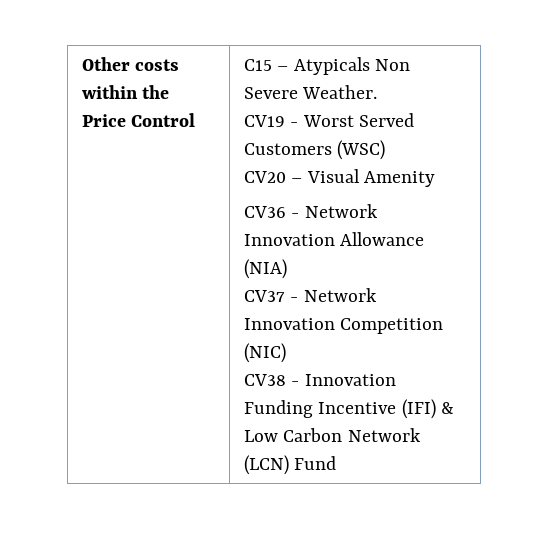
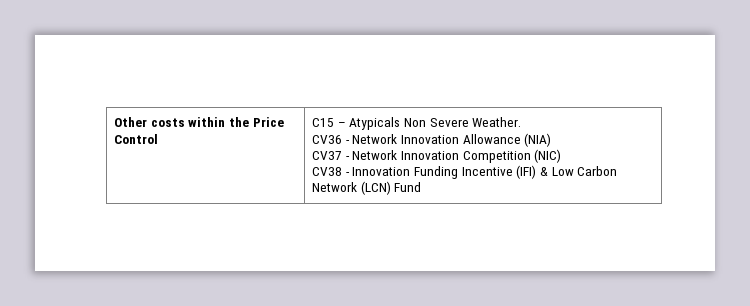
[243,113,415,127] [243,140,386,160] [243,169,436,187] // CV19 - Worst Served Customers (WSC) // CV20 – Visual Amenity -> (522, 122) none

